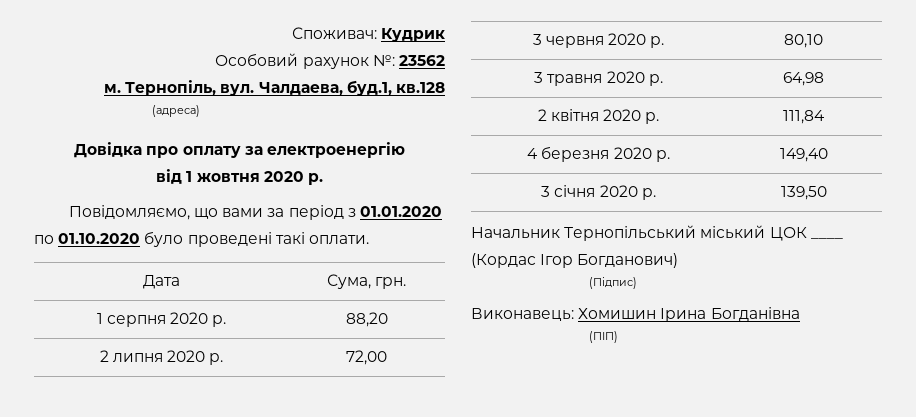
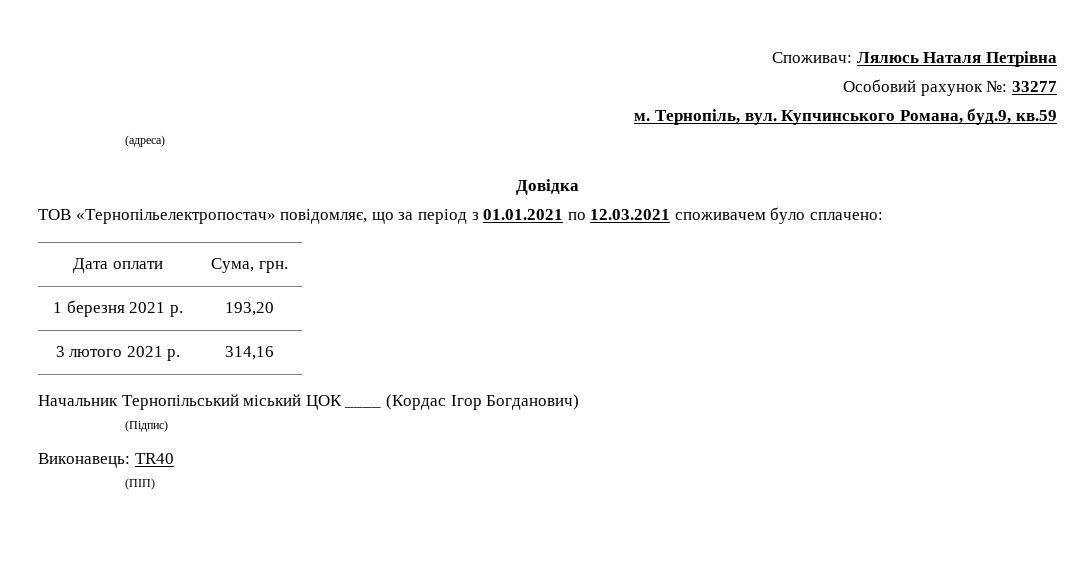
[381,28,445,42] Кудрик -> [856,51,1057,67] Лялюсь Наталя Петрівна
[399,55,445,66] 23562 -> [1012,81,1057,92] 33277
[258,80,445,96] [151,105,200,117] [74,142,405,158] [156,169,323,185] [68,205,443,220] [34,231,369,247] Чалдаева, буд.1, кв.128 // (адреса) // Довідка про оплату за електроенергію // від 1 жовтня 2020 р. // Повідомляємо, що вами за період з 01.01.2020 по 01.10.2020 було проведені такі оплати. -> [781,108,1058,125] [124,135,165,147] [516,179,579,195] [38,207,884,224] Купчинського Романа, буд.9, кв.59 // (адреса) // Довідка // ТОВ «Тернопільелектропостач» повідомляє, що за період з 01.01.2021 по 12.03.2021 споживачем було сплачено:
(180, 282) none -> [112,261,163,269] оплати
[106,312,227,327] [345,312,388,327] [99,350,224,365] [346,350,387,365] [532,33,665,48] [784,34,823,48] [534,71,663,86] [783,72,824,86] [537,109,660,124] [783,110,825,124] [527,146,670,162] [779,148,828,162] [541,185,656,200] [780,186,827,200] серпня 2020 р. | 88,20 // 2 липня 2020 р. | 72,00 // 3 червня 2020 р. | 80,10 // 3 травня 2020 р. | 64,98 // 2 квітня 2020 р. | 111,84 // 4 березня 2020 р. | 149,40 // 3 січня 2020 р. | 139,50 -> [66,300,183,317] [225,302,274,316] [55,346,181,361] [225,346,274,360] березня 2021 р. | 193,20 // 3 лютого 2021 р. | 314,16
[578,307,800,322] Хомишин Ірина Богданівна -> [134,453,174,464] TR40

